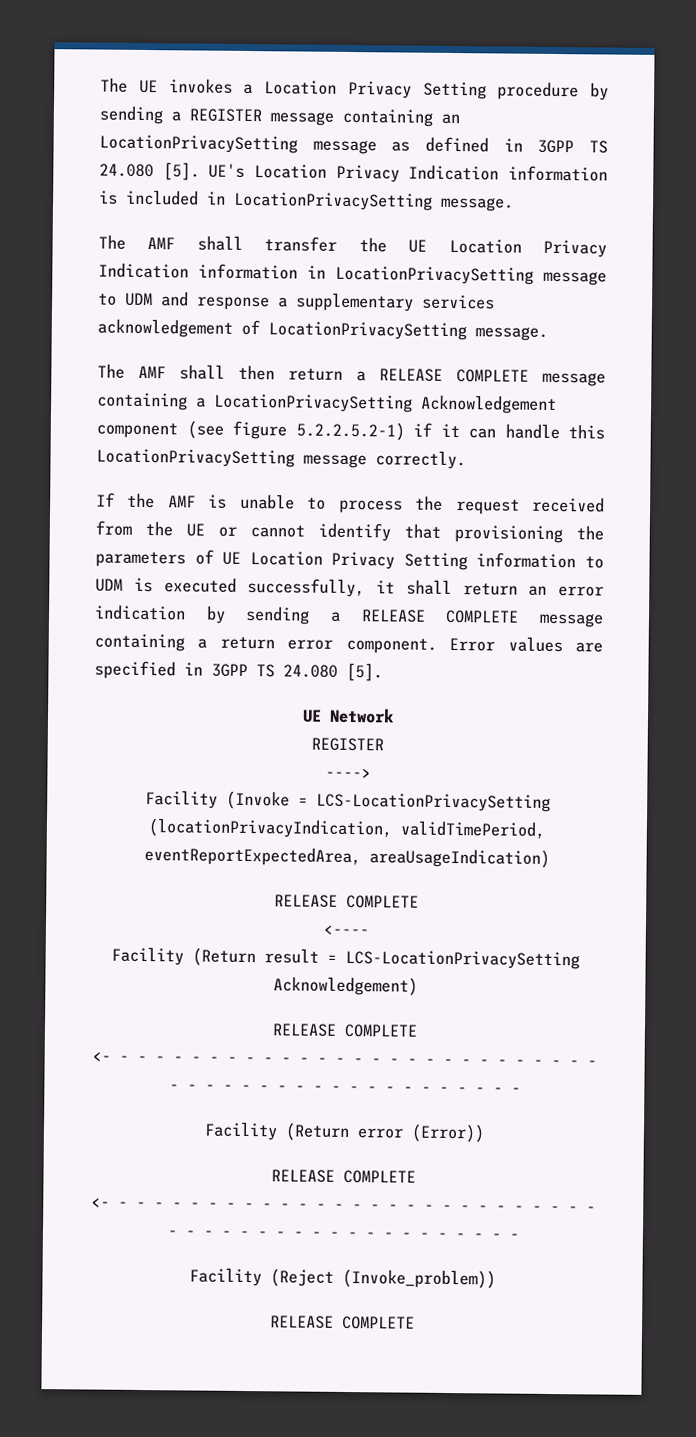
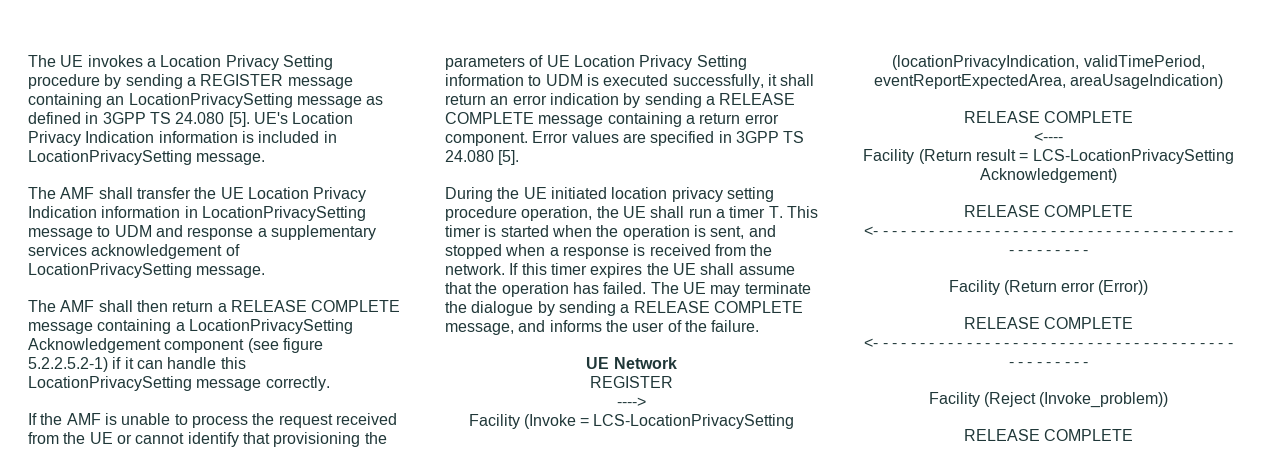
(383, 672) none -> [445,187,774,202] [445,206,818,221] [445,225,776,240] [445,244,773,259] [445,263,795,278] [445,282,811,297] [445,301,803,316] [445,320,760,335] // During the UE initiated location privacy setting procedure operation, the UE shall run a timer T. This timer is started when the operation is sent, and stopped when a response is received from the network. If this timer expires the UE shall assume that the operation has failed. The UE may terminate the dialogue by sending a RELEASE COMPLETE message, and informs the user of the failure.

